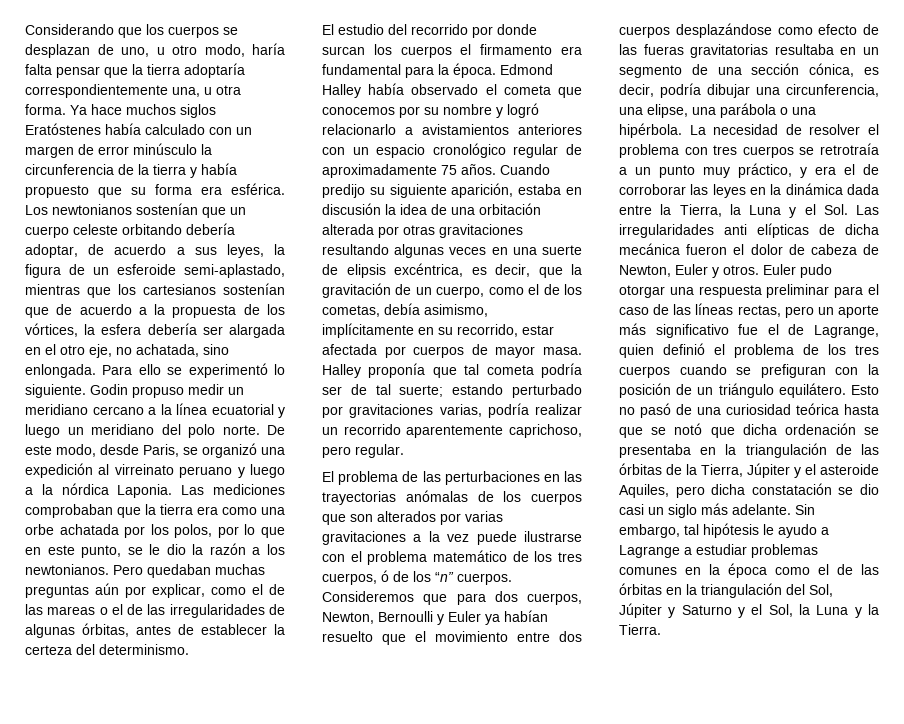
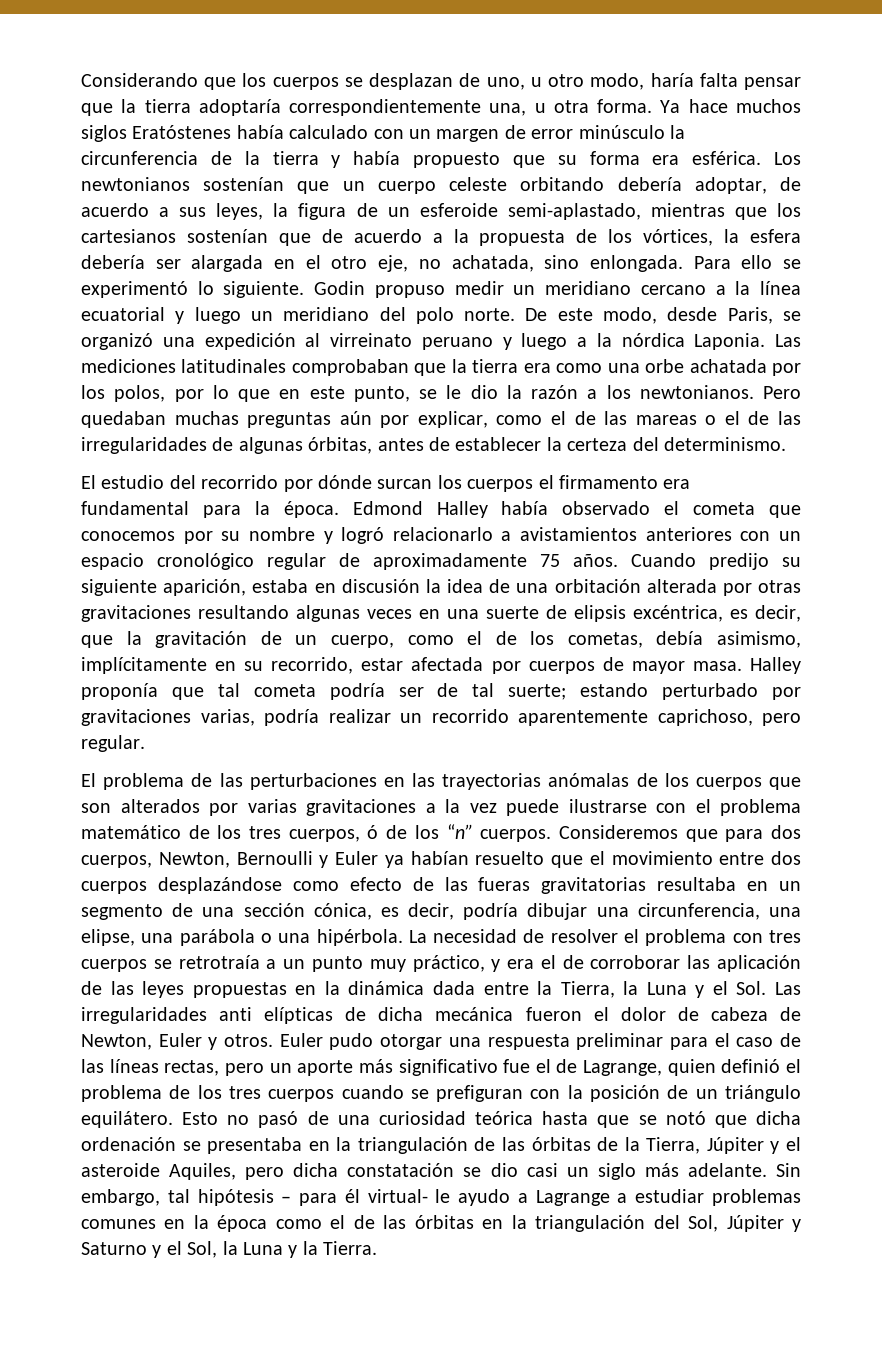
(285, 489) none -> [181,359,287,373] latitudinales
[497,24,537,35] donde -> [318,475,372,489] dónde
[712,184,746,198] leyes -> [717,955,801,972] [81,981,287,998] aplicación de las leyes propuestas
(759, 530) none -> [281,1189,428,1206] – para él virtual-

